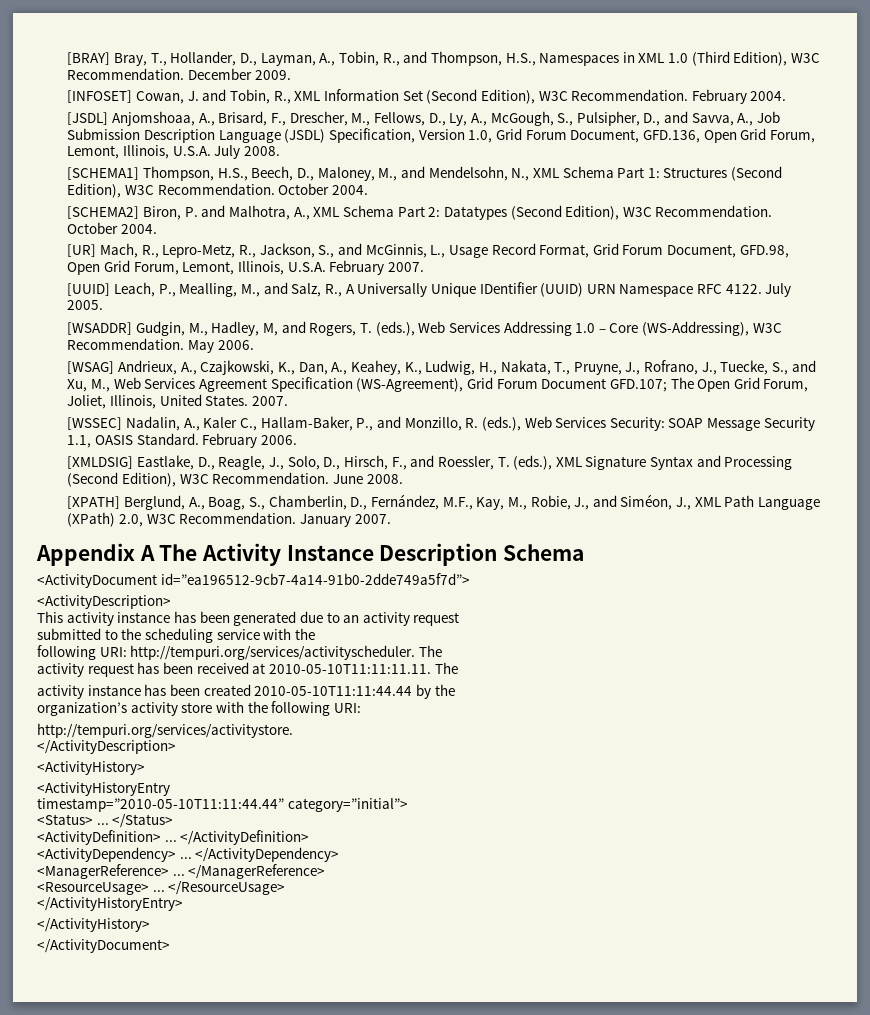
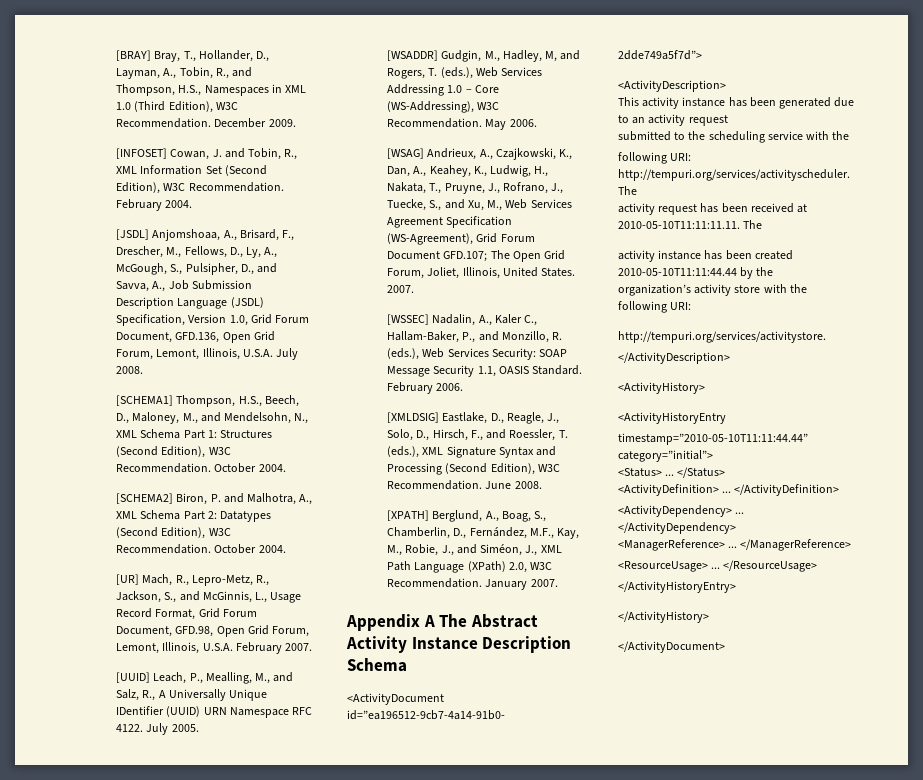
(198, 552) none -> [470,614,538,628] Abstract

